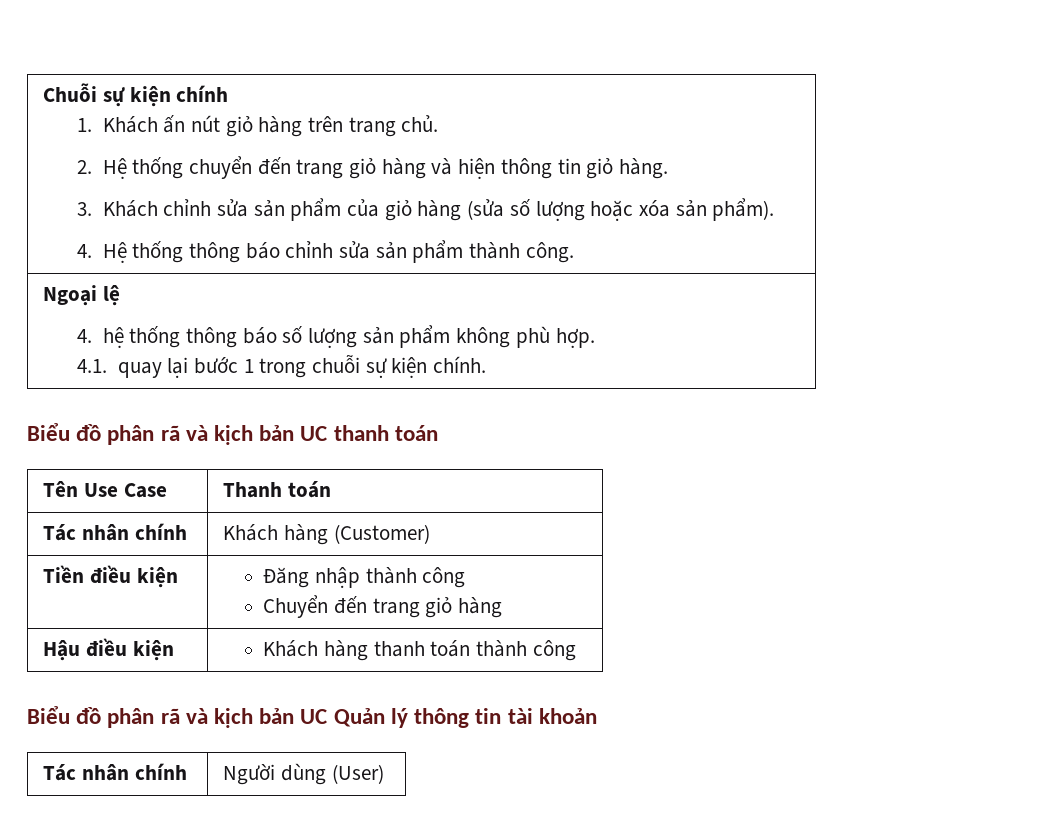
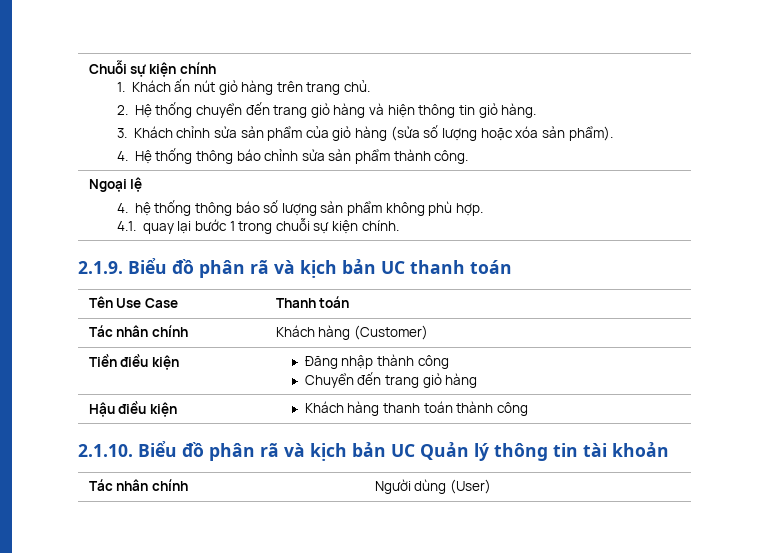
(487, 364) none -> [78,261,123,274] 2.1.9.
(576, 650) none -> [78,444,133,457] 2.1.10.

